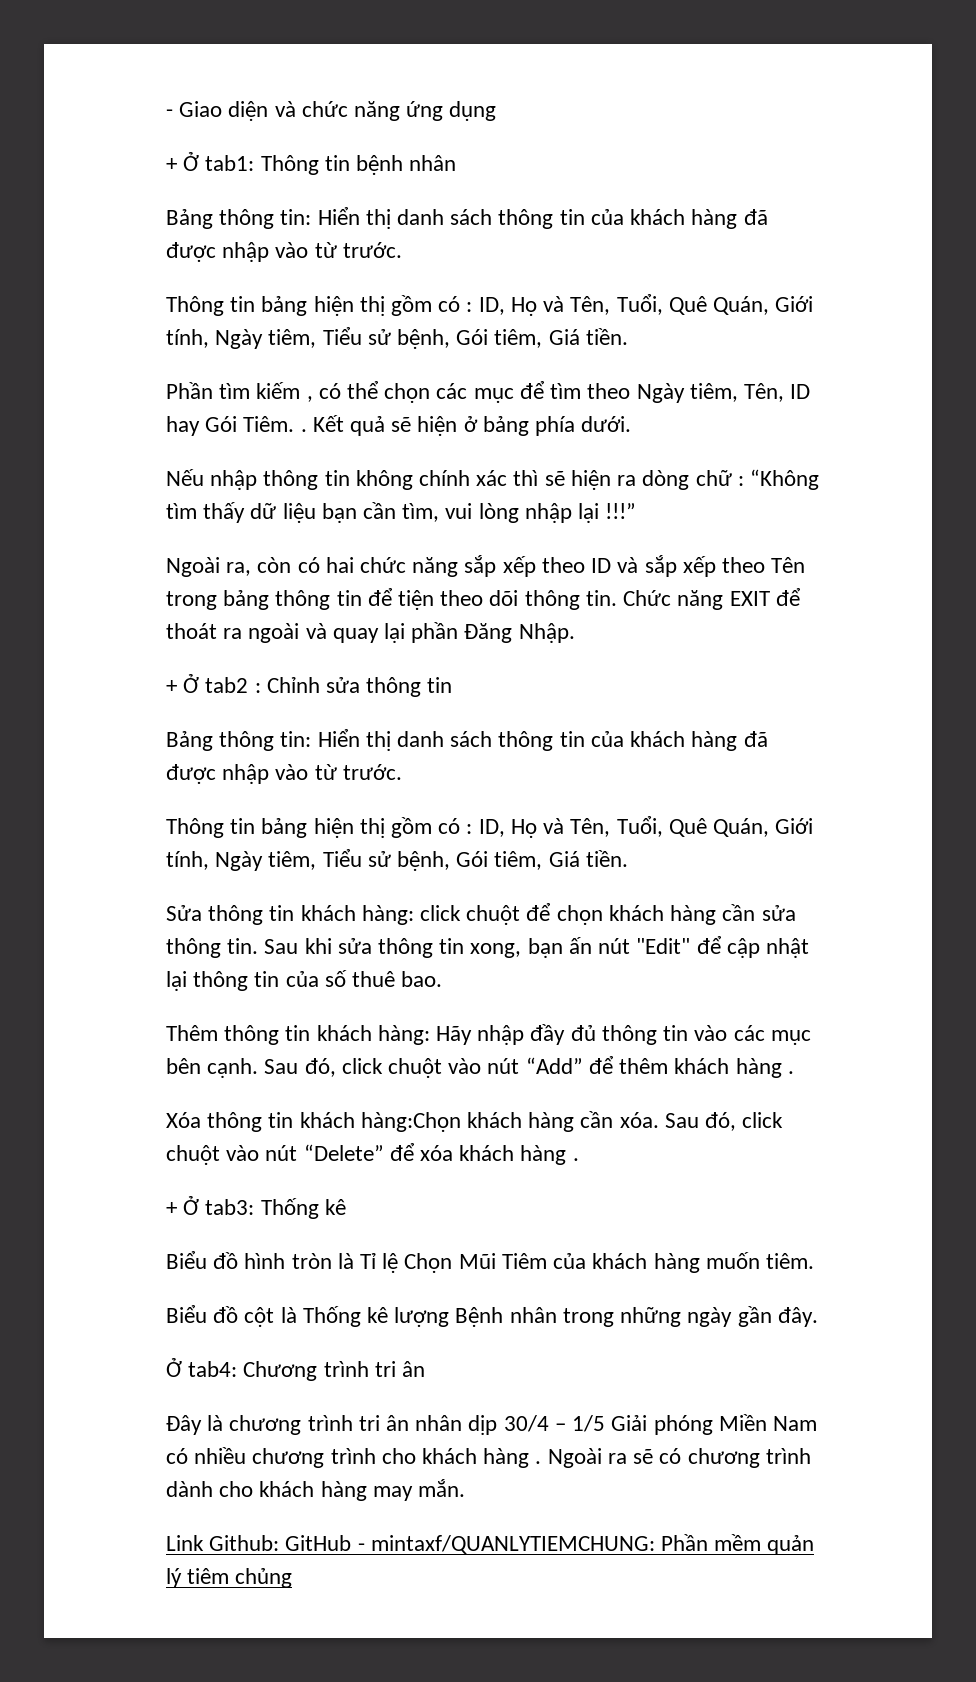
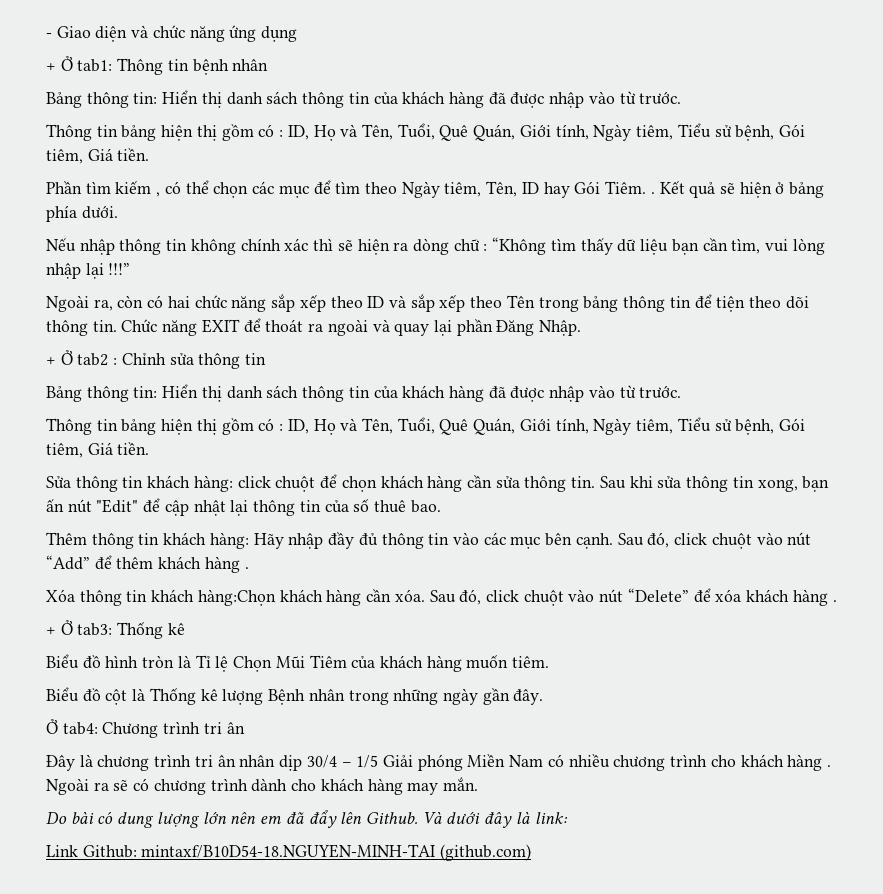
[166,1534,815,1555] [166,1568,293,1588] Link Github: GitHub - mintaxf/QUANLYTIEMCHUNG: Phần mềm quản lý tiêm chủng -> [46,810,568,828] [46,844,532,861] Do bài có dung lượng lớn nên em đã đẩy lên Github. Và dưới đây là link: // Link Github: mintaxf/B10D54-18.NGUYEN-MINH-TAI (github.com)

